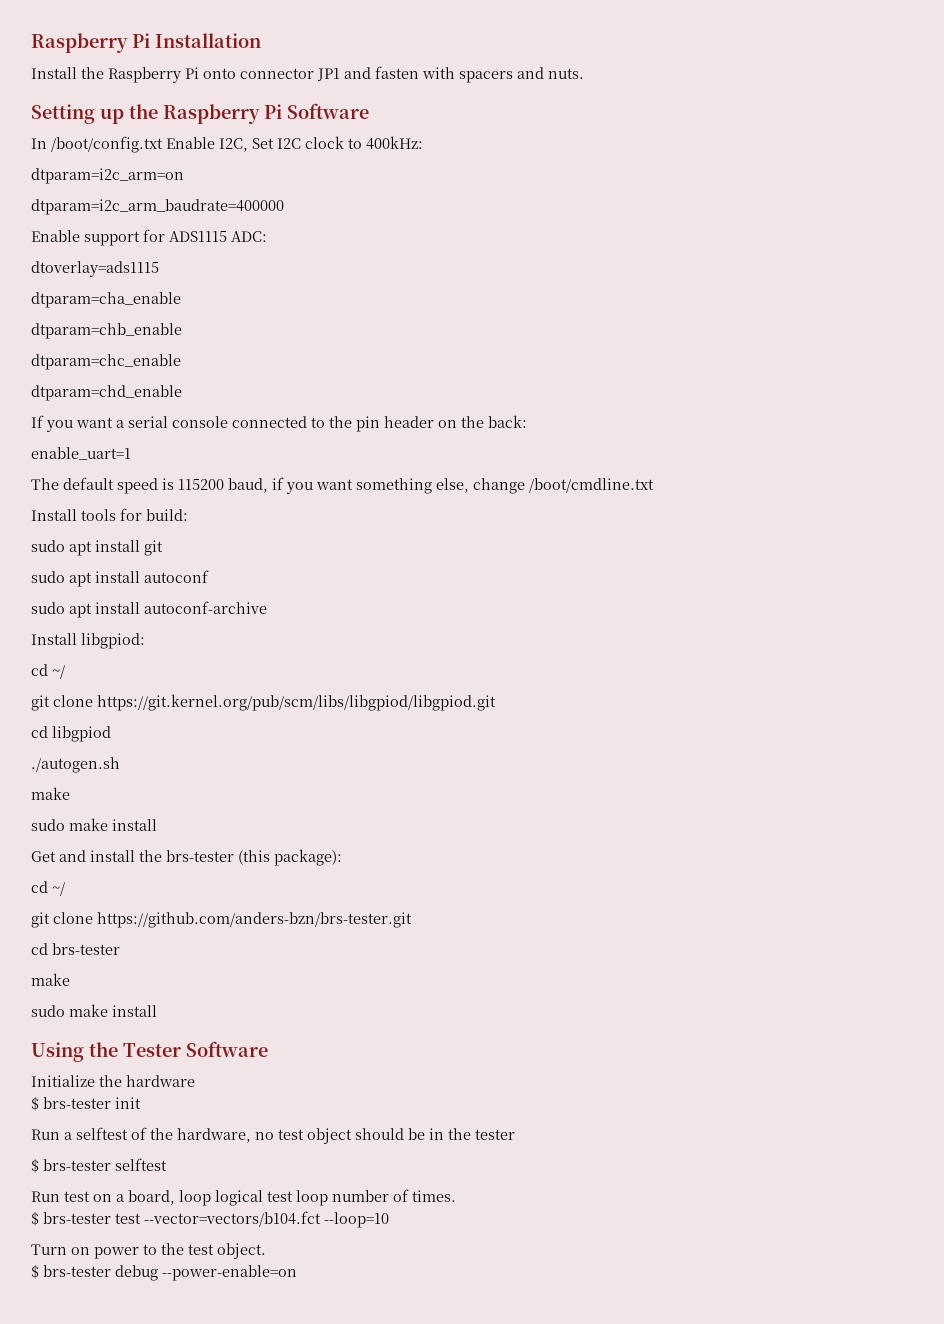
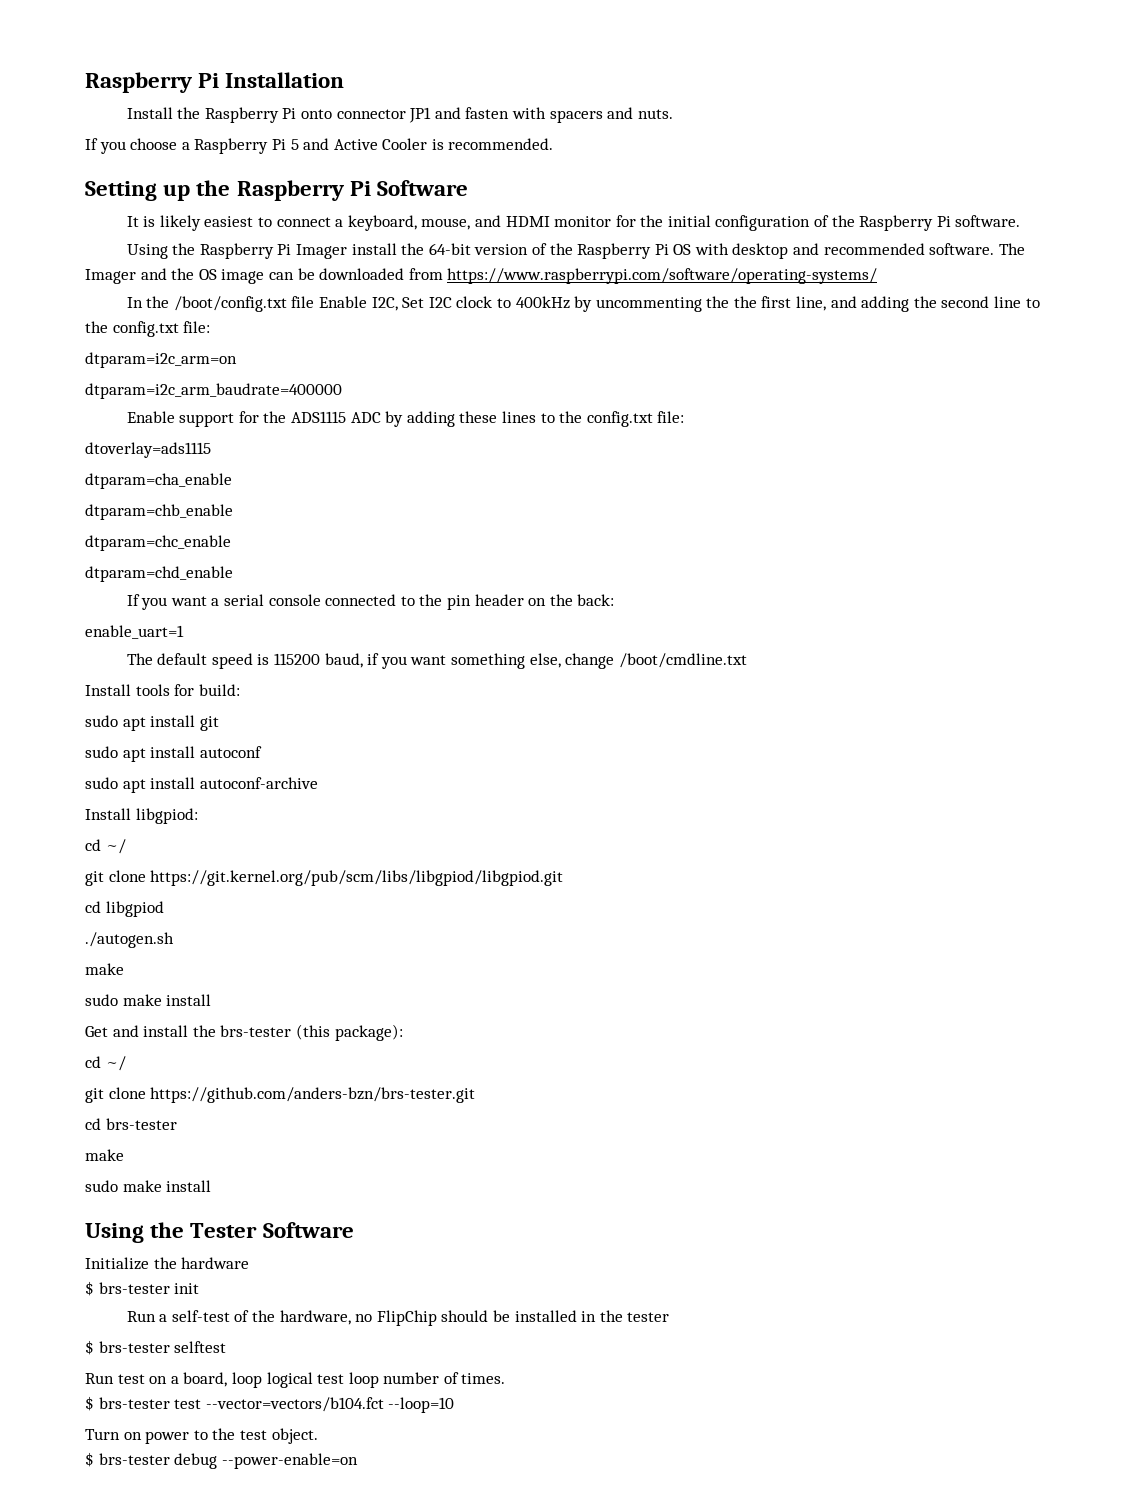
(584, 73) none -> [85,138,554,154] // If you choose a Raspberry Pi 5 and Active Cooler is recommended.
[31,136,163,153] In /boot/config.txt -> [126,215,1021,231] [126,243,1025,259] [85,268,878,284] [126,296,315,312] It is likely easiest to connect a keyboard, mouse, and HDMI monitor for the initial configuration of the Raspberry Pi software. // Using the Raspberry Pi Imager install the 64-bit version of the Raspberry Pi OS with desktop and recommended software. The Imager and the OS image can be downloaded from https://www.raspberrypi.com/software/operating-systems/ // In the /boot/config.txt file
[366,136,423,150] 400kHz: -> [515,296,1040,312] [85,321,211,337] 400kHz by uncommenting the the first line, and adding the second line to the config.txt file:
[169,231,267,242] ADS1115 ADC: -> [263,411,685,427] the ADS1115 ADC by adding these lines to the config.txt file:
[76,1127,128,1140] selftest -> [171,1310,230,1322] self-test
[278,1128,352,1144] test object -> [376,1310,437,1326] FlipChip
(425, 1134) none -> [514,1310,577,1322] installed

